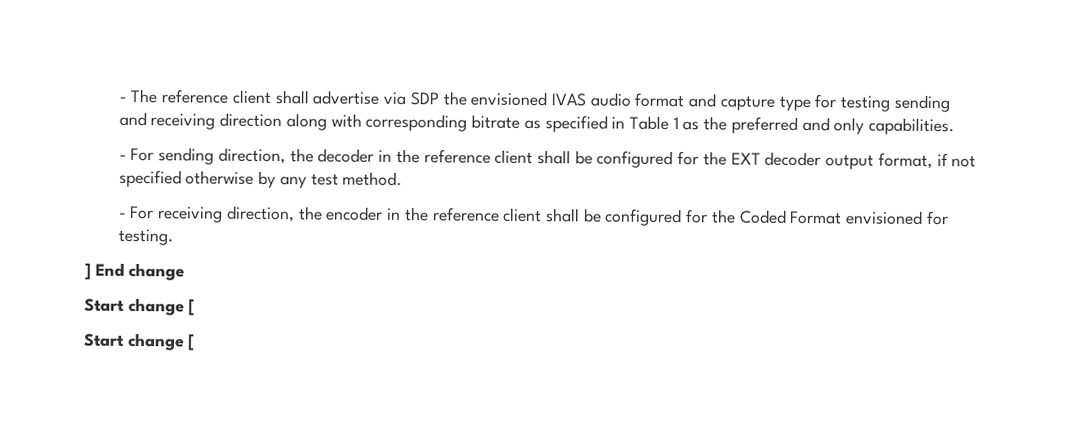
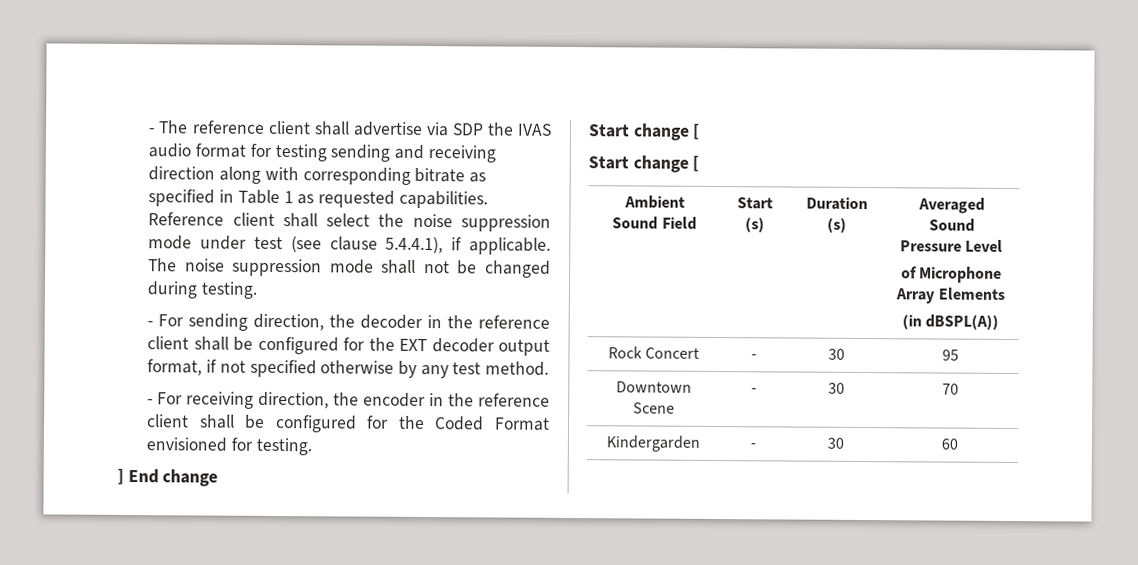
[470,91,548,107] envisioned -> (514, 129) none
[688,93,811,112] and capture type -> (247, 150) none
[703,116,955,136] the preferred and only capabilities. -> [318,190,488,209] [148,212,551,232] [148,235,552,255] [148,258,552,278] [147,281,258,299] requested capabilities. Reference client shall select the noise suppression mode under test (see clause 5.4.4.1), if applicable. The noise suppression mode shall not be changed during testing.
(196, 342) none -> [623,195,685,209] [612,216,697,230] [737,197,773,210] [745,217,765,233] [806,196,868,211] [827,217,847,233] [917,197,985,214] [928,218,975,232] [899,239,1004,252] [900,266,1003,283] [895,287,1005,304] [901,314,1000,330] [607,346,701,359] [751,354,757,360] [827,348,845,360] [942,349,959,361] [615,381,692,393] [632,402,675,414] [751,388,757,394] [827,382,845,394] [942,383,959,395] [605,435,700,452] [750,443,756,449] [826,437,844,449] [941,438,958,450] // Ambient Sound Field | Start (s) | Duration (s) | Averaged Sound Pressure Level // of Microphone Array Elements // (in dBSPL(A)) // Rock Concert | - | 30 | 95 // Downtown Scene | - | 30 | 70 // Kindergarden | - | 30 | 60

